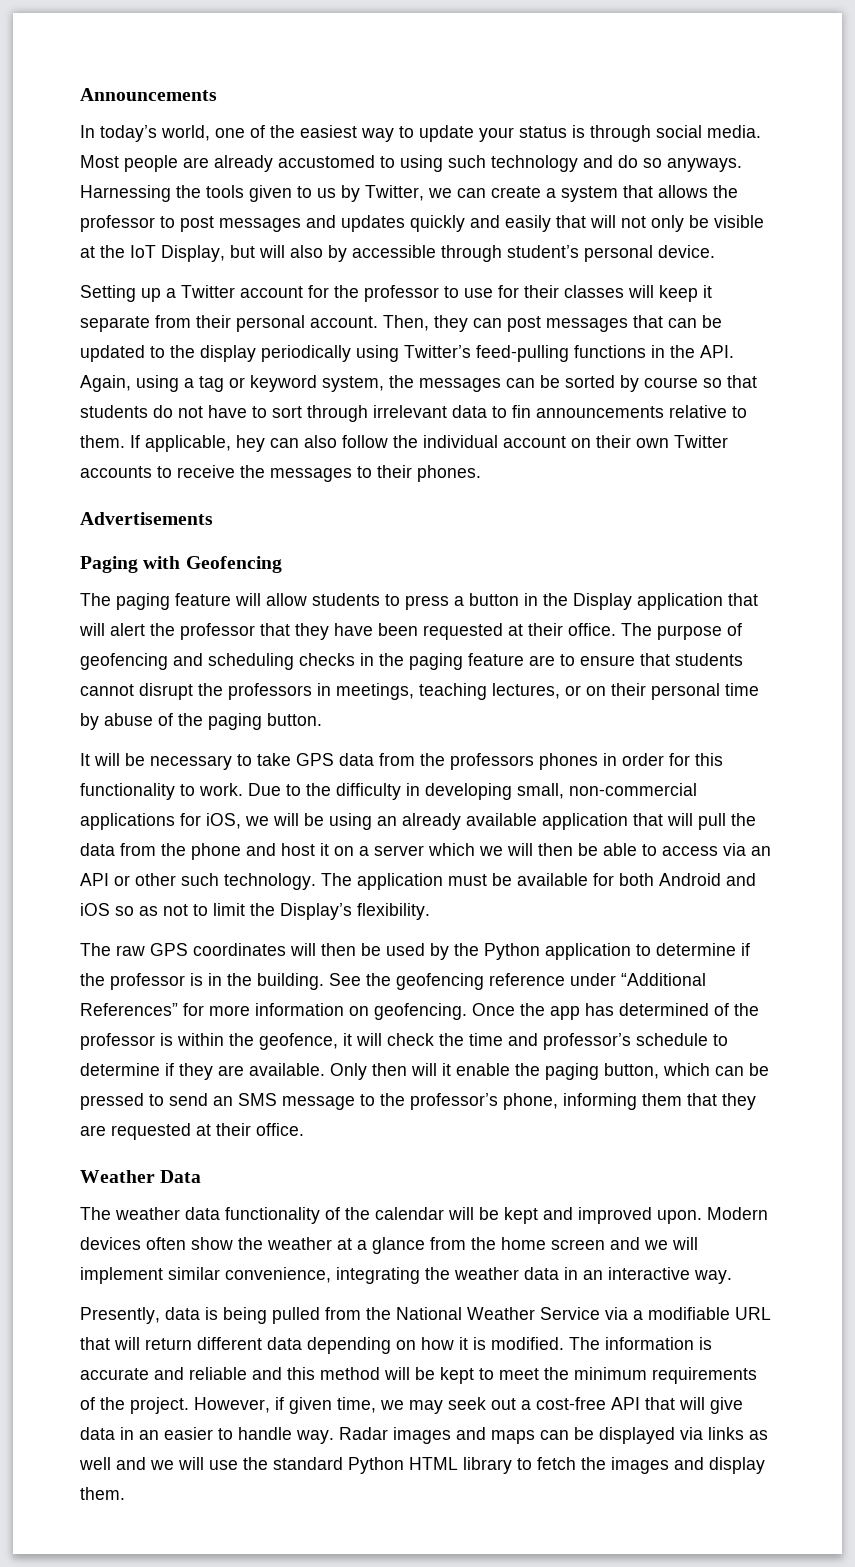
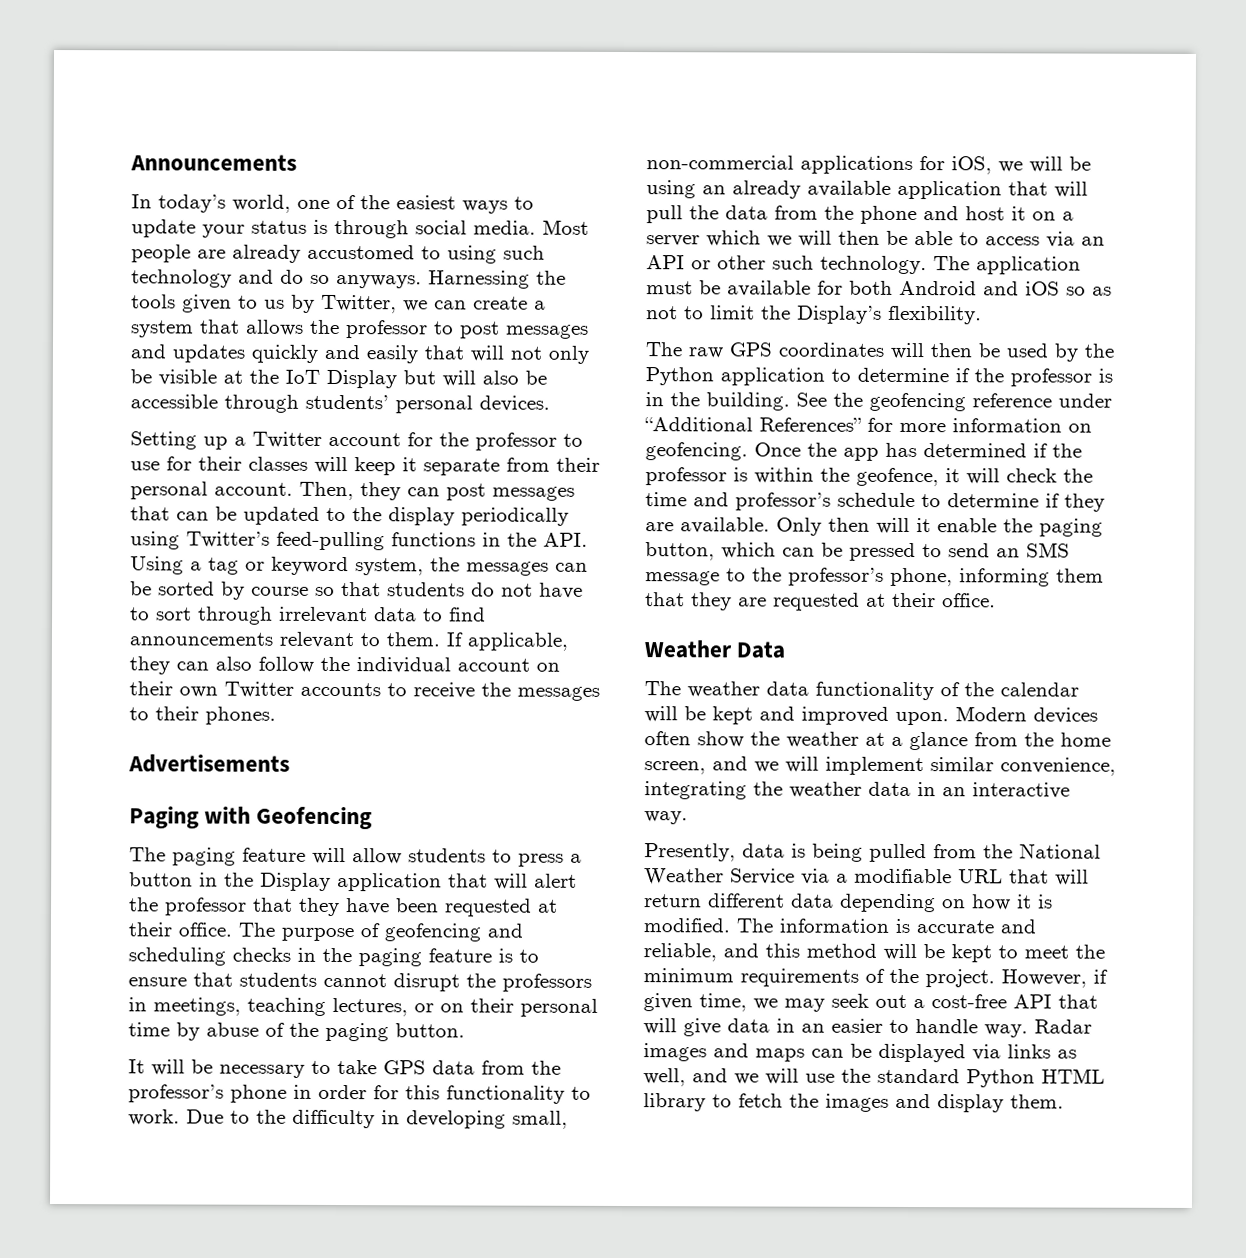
[361,128,394,142] way -> [462,200,508,214] ways
[161,245,225,262] Display, -> [326,369,397,389] Display
[328,245,347,262] by -> [525,370,547,385] be
[507,245,715,262] student’s personal device. -> [305,394,550,414] students’ personal devices.
[80,375,179,392] Again, using -> [130,556,184,575] Using
[512,405,727,418] fin announcements relative -> [449,607,486,622] [129,631,354,649] find announcements relevant
[236,435,265,452] hey -> [129,656,170,675] they
[529,655,555,666] are -> [498,948,513,963] is
[450,753,598,770] professors phones -> [128,1084,287,1103] professor’s phone
[714,1003,729,1016] of -> [1033,443,1048,458] if
[551,1239,605,1250] screen -> [644,761,706,775] screen,
[189,1367,247,1380] reliable -> [643,943,717,962] reliable,
[79,1457,111,1470] well -> [643,1068,686,1087] well,

